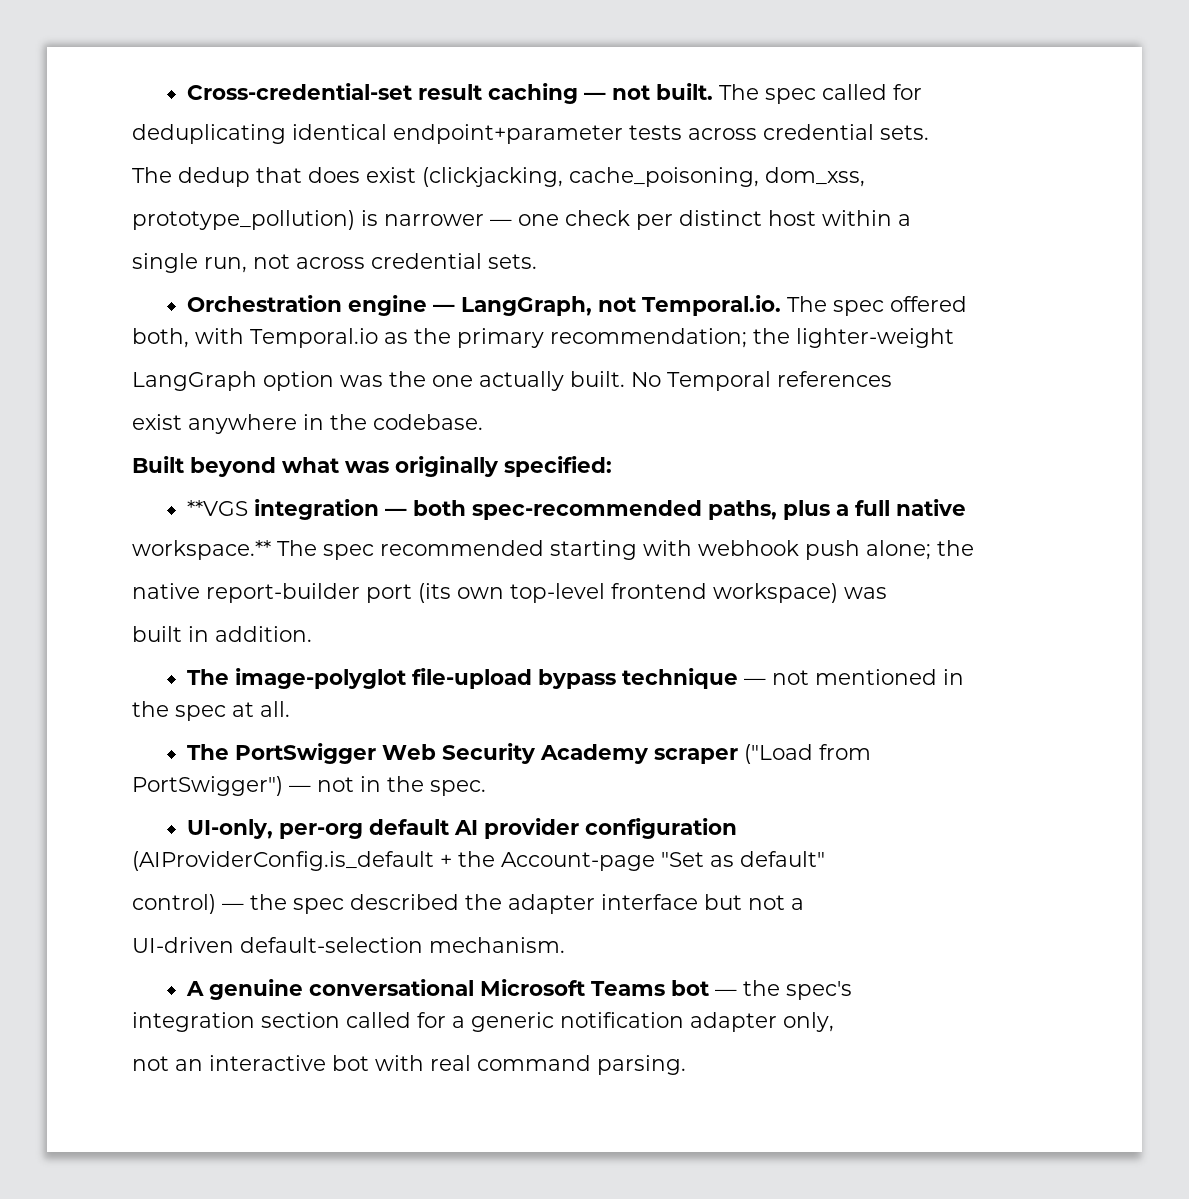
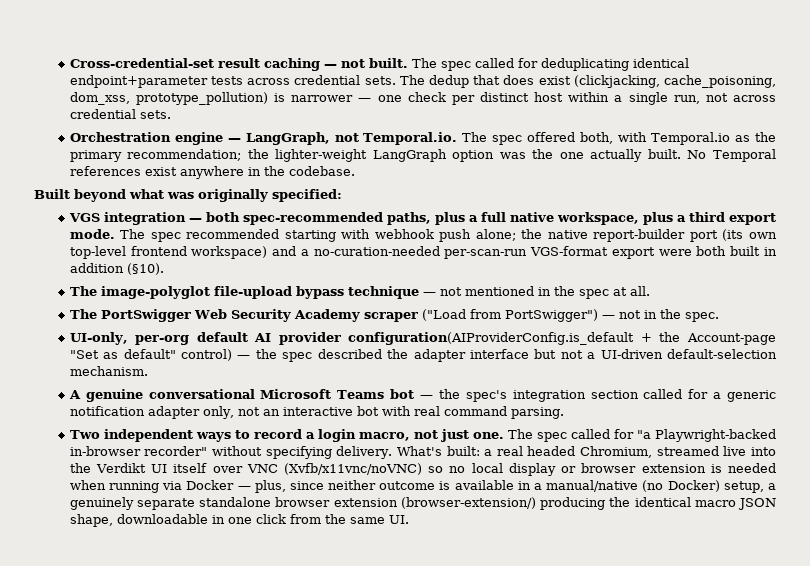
(923, 92) // -> (538, 63) none
(929, 132) // -> (396, 80) none
(865, 177) // -> (130, 98) none
(911, 220) // -> (623, 98) none
(968, 304) // -> (576, 137) none
(954, 338) // -> (368, 155) none
(892, 379) // -> (141, 171) none
[187,500,249,516] **VGS -> [68,213,100,222] VGS
[132,540,271,560] // workspace.** -> [556,212,776,225] [69,229,115,239] workspace, plus a third export mode.
(974, 548) // -> (543, 234) none
[844,587,887,599] [132,626,312,642] was // built in addition. -> [272,246,777,259] [69,263,164,275] and a no-curation-needed per-scan-run VGS-format export were both built in addition (§10).
(965, 677) // -> (551, 291) none
(872, 752) // -> (501, 314) none
[585,818,738,839] [132,851,434,871] configuration // (AIProviderConfig.is_default -> [348,332,635,345] configuration(AIProviderConfig.is_default
(825, 859) // -> (176, 354) none
(804, 904) // -> (596, 355) none
(853, 990) // -> (507, 396) none
(834, 1022) // -> (234, 412) none
(686, 1065) none -> [69,429,777,442] [69,446,776,459] [69,463,777,476] [69,480,777,493] [69,497,776,510] [69,514,409,527] // Two independent ways to record a login macro, not just one. The spec called for "a Playwright-backed in-browser recorder" without specifying delivery. What's built: a real headed Chromium, streamed live into the Verdikt UI itself over VNC (Xvfb/x11vnc/noVNC) so no local display or browser extension is needed when running via Docker — plus, since neither outcome is available in a manual/native (no Docker) setup, a genuinely separate standalone browser extension (browser-extension/) producing the identical macro JSON shape, downloadable in one click from the same UI.

